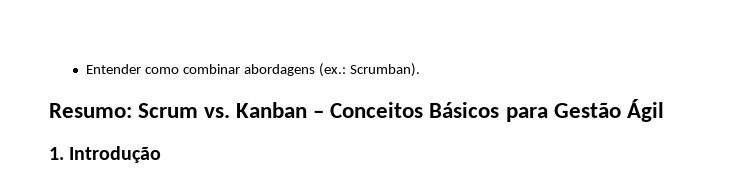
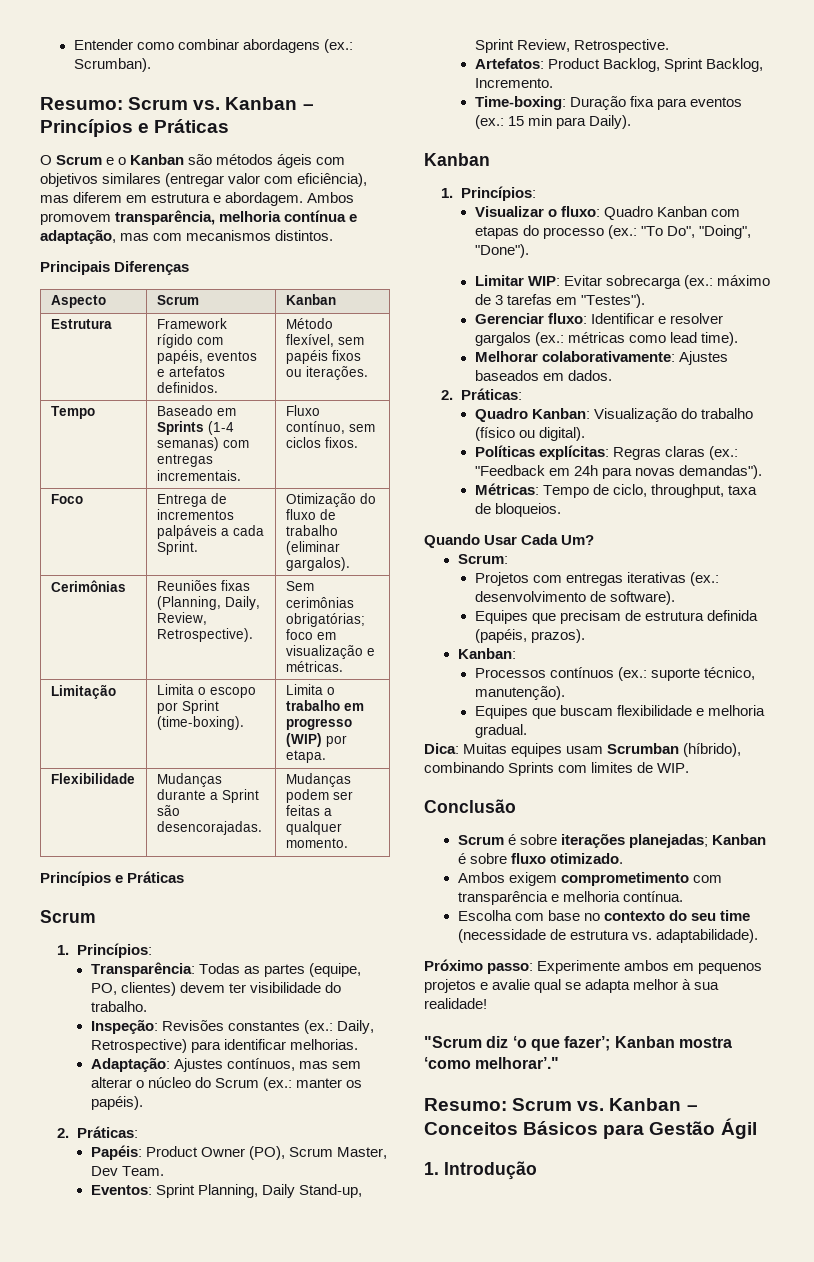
(420, 70) none -> [40,97,314,110] [40,119,230,137] [40,154,346,168] [40,173,368,187] [40,192,355,206] [40,210,358,225] [40,229,334,244] [40,261,190,275] [50,295,106,308] [156,295,199,305] [285,294,336,305] [50,319,112,329] [156,318,227,329] [156,334,223,348] [156,350,257,364] [156,366,225,377] [156,382,218,393] [285,318,333,329] [285,334,364,347] [285,350,361,364] [285,366,368,380] [50,406,95,419] [156,405,236,416] [156,421,234,435] [156,437,249,451] [156,454,213,467] [156,470,241,481] [285,405,320,416] [285,421,375,434] [285,437,358,448] [50,494,83,504] [156,493,227,507] [156,509,234,520] [156,525,264,539] [156,541,198,555] [285,493,376,507] [285,509,336,520] [285,525,338,536] [285,541,340,555] [285,557,350,571] [50,580,126,592] [156,580,250,591] [156,596,260,610] [156,612,207,625] [156,628,253,642] [285,581,314,591] [285,597,354,608] [285,613,365,627] [285,629,336,640] [285,645,375,659] [285,661,343,672] [50,684,116,699] [156,684,256,698] [156,700,219,714] [156,716,244,730] [285,684,335,695] [285,700,364,711] [285,718,352,730] [285,733,347,747] [285,750,326,763] [50,773,135,784] [156,773,222,787] [156,789,259,803] [156,805,180,816] [156,821,262,835] [285,773,351,787] [285,789,353,803] [285,805,332,816] [285,821,342,835] [285,838,348,848] [40,871,185,886] [40,910,96,923] [57,943,152,958] [90,962,361,977] [90,982,341,996] [90,1001,147,1012] [90,1019,374,1034] [90,1039,358,1053] [90,1057,361,1072] [90,1077,362,1091] [90,1096,143,1110] [57,1126,138,1138] [90,1145,387,1160] [90,1166,164,1176] [90,1184,362,1198] [474,39,669,53] [474,58,763,72] [474,78,553,88] [474,96,742,110] [474,115,631,129] [424,153,490,166] [441,186,536,201] [474,206,740,220] [474,225,751,239] [474,244,529,258] [474,275,770,289] [474,294,645,308] [474,313,723,324] [474,332,738,346] [474,351,728,365] [474,370,612,381] [441,388,522,400] [474,408,753,422] [474,427,585,441] [474,445,738,460] [474,465,762,479] [474,483,757,498] [474,503,561,517] [424,534,595,548] [457,554,508,564] [474,572,719,586] [474,591,675,605] [474,610,758,624] [474,629,585,643] [457,648,516,659] [474,667,755,681] [474,686,565,700] [474,705,765,719] [474,724,527,738] [424,743,742,757] [424,762,690,776] [424,799,516,813] [457,833,766,848] [457,853,623,864] [457,872,722,886] [457,891,683,905] [457,910,750,921] [457,929,758,943] [424,959,763,974] [424,979,720,993] [424,998,487,1009] [424,1036,732,1051] [424,1057,560,1069] // Resumo: Scrum vs. Kanban – Princípios e Práticas // O Scrum e o Kanban são métodos ágeis com objetivos similares (entregar valor com eficiência), mas diferem em estrutura e abordagem. Ambos promovem transparência, melhoria contínua e adaptação, mas com mecanismos distintos. // Principais Diferenças // Aspecto | Scrum | Kanban // Estrutura | Framework rígido com papéis, eventos e artefatos definidos. | Método flexível, sem papéis fixos ou iterações. // Tempo | Baseado em Sprints (1-4 semanas) com entregas incrementais. | Fluxo contínuo, sem ciclos fixos. // Foco | Entrega de incrementos palpáveis a cada Sprint. | Otimização do fluxo de trabalho (eliminar gargalos). // Cerimônias | Reuniões fixas (Planning, Daily, Review, Retrospective). | Sem cerimônias obrigatórias; foco em visualização e métricas. // Limitação | Limita o escopo por Sprint (time-boxing). | Limita o trabalho em progresso (WIP) por etapa. // Flexibilidade | Mudanças durante a Sprint são desencorajadas. | Mudanças podem ser feitas a qualquer momento. // Princípios e Práticas // Scrum // 1. Princípios: // Transparência: Todas as partes (equipe, PO, clientes) devem ter visibilidade do trabalho. // Inspeção: Revisões constantes (ex.: Daily, Retrospective) para identificar melhorias. // Adaptação: Ajustes contínuos, mas sem alterar o núcleo do Scrum (ex.: manter os papéis). // 2. Práticas: // Papéis: Product Owner (PO), Scrum Master, Dev Team. // Eventos: Sprint Planning, Daily Stand-up, Sprint Review, Retrospective. // Artefatos: Product Backlog, Sprint Backlog, Incremento. // Time-boxing: Duração fixa para eventos (ex.: 15 min para Daily). // Kanban // 1. Princípios: // Visualizar o fluxo: Quadro Kanban com etapas do processo (ex.: "To Do", "Doing", "Done"). // Limitar WIP: Evitar sobrecarga (ex.: máximo de 3 tarefas em "Testes"). // Gerenciar fluxo: Identificar e resolver gargalos (ex.: métricas como lead time). // Melhorar colaborativamente: Ajustes baseados em dados. // 2. Práticas: // Quadro Kanban: Visualização do trabalho (físico ou digital). // Políticas explícitas: Regras claras (ex.: "Feedback em 24h para novas demandas"). // Métricas: Tempo de ciclo, throughput, taxa de bloqueios. // Quando Usar Cada Um? // Scrum: // Projetos com entregas iterativas (ex.: desenvolvimento de software). // Equipes que precisam de estrutura definida (papéis, prazos). // Kanban: // Processos contínuos (ex.: suporte técnico, manutenção). // Equipes que buscam flexibilidade e melhoria gradual. // Dica: Muitas equipes usam Scrumban (híbrido), combinando Sprints com limites de WIP. // Conclusão // Scrum é sobre iterações planejadas; Kanban é sobre fluxo otimizado. // Ambos exigem comprometimento com transparência e melhoria contínua. // Escolha com base no contexto do seu time (necessidade de estrutura vs. adaptabilidade). // Próximo passo: Experimente ambos em pequenos projetos e avalie qual se adapta melhor à sua realidade! // "Scrum diz ‘o que fazer’; Kanban mostra ‘como melhorar’."

